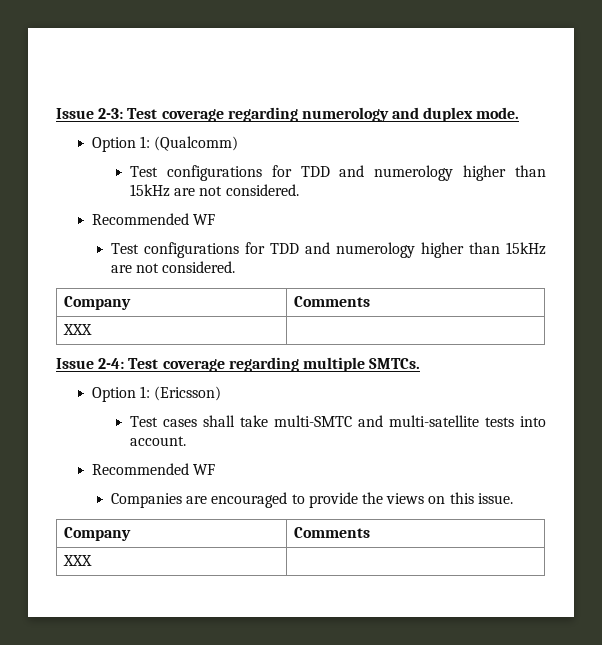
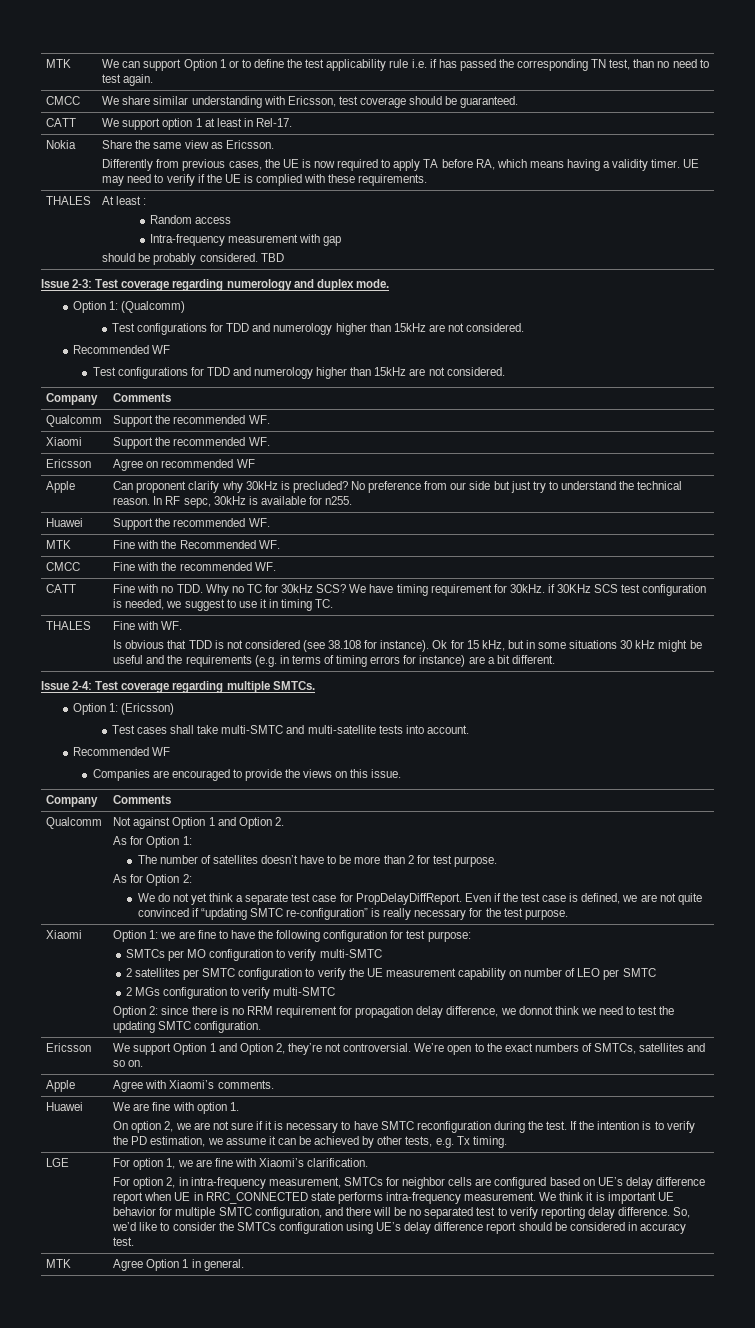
(56, 113) none -> [46,59,72,68] [102,59,709,71] [102,74,154,86] [46,96,81,105] [102,96,519,108] [46,118,77,127] [102,118,292,130] [46,140,77,149] [102,140,274,149] [102,159,700,171] [102,174,428,186] [46,196,92,205] [102,196,147,205] [149,215,231,224] [149,234,342,246] [102,253,284,265] MTK | We can support Option 1 or to define the test applicability rule i.e. if has passed the corresponding TN test, than no need to test again. // CMCC | We share similar understanding with Ericsson, test coverage should be guaranteed. // CATT | We support option 1 at least in Rel-17. // Nokia | Share the same view as Ericsson. // Differently from previous cases, the UE is now required to apply TA before RA, which means having a validity timer. UE may need to verify if the UE is complied with these requirements. // THALES | At least : // Random access // Intra-frequency measurement with gap // should be probably considered. TBD //
[62,324,92,335] XXX | -> [46,415,103,427] [113,415,270,427] [46,437,83,446] [113,437,270,449] [46,459,92,468] [113,459,255,471] [46,481,76,493] [113,481,683,493] [113,496,353,508] [46,518,84,527] [113,518,270,530] [46,540,72,549] [113,540,280,549] [46,562,81,571] [113,562,276,571] [46,584,77,593] [113,584,707,596] [113,599,334,611] [46,621,92,630] [113,621,183,630] [113,640,702,652] [113,655,555,667] Qualcomm | Support the recommended WF. // Xiaomi | Support the recommended WF. // Ericsson | Agree on recommended WF // Apple | Can proponent clarify why 30kHz is precluded? No preference from our side but just try to understand the technical reason. In RF sepc, 30kHz is available for n255. // Huawei | Support the recommended WF. // MTK | Fine with the Recommended WF. // CMCC | Fine with the recommended WF. // CATT | Fine with no TDD. Why no TC for 30kHz SCS? We have timing requirement for 30kHz. if 30KHz SCS test configuration is needed, we suggest to use it in timing TC. // THALES | Fine with WF. // Is obvious that TDD is not considered (see 38.108 for instance). Ok for 15 kHz, but in some situations 30 kHz might be useful and the requirements (e.g. in terms of timing errors for instance) are a bit different.
[62,555,92,566] XXX | -> [46,817,103,829] [113,817,284,829] [113,836,192,848] [137,855,497,867] [113,874,192,886] [137,893,702,905] [137,908,568,920] [46,930,83,939] [113,930,471,942] [125,949,382,961] [125,968,656,980] [125,987,336,999] [113,1006,675,1018] [113,1021,262,1033] [46,1043,92,1052] [113,1043,706,1055] [113,1060,144,1067] [46,1080,76,1092] [113,1080,274,1092] [46,1102,84,1111] [113,1102,239,1114] [113,1121,695,1133] [113,1136,507,1148] [46,1158,70,1167] [113,1158,369,1170] [113,1177,705,1189] [113,1192,674,1204] [113,1207,691,1219] [112,1222,686,1234] [113,1237,135,1246] [46,1259,72,1268] [113,1259,244,1271] Qualcomm | Not against Option 1 and Option 2. // As for Option 1: // The number of satellites doesn’t have to be more than 2 for test purpose. // As for Option 2: // We do not yet think a separate test case for PropDelayDiffReport. Even if the test case is defined, we are not quite convinced if “updating SMTC re-configuration” is really necessary for the test purpose. // Xiaomi | Option 1: we are fine to have the following configuration for test purpose: // SMTCs per MO configuration to verify multi-SMTC // 2 satellites per SMTC configuration to verify the UE measurement capability on number of LEO per SMTC // 2 MGs configuration to verify multi-SMTC // Option 2: since there is no RRM requirement for propagation delay difference, we donnot think we need to test the updating SMTC configuration. // Ericsson | We support Option 1 and Option 2, they’re not controversial. We’re open to the exact numbers of SMTCs, satellites and so on. // Apple | Agree with Xiaomi’s comments. // Huawei | We are fine with option 1. // On option 2, we are not sure if it is necessary to have SMTC reconfiguration during the test. If the intention is to verify the PD estimation, we assume it can be achieved by other tests, e.g. Tx timing. // LGE | For option 1, we are fine with Xiaomi’s clarification. // For option 2, in intra-frequency measurement, SMTCs for neighbor cells are configured based on UE’s delay difference report when UE in RRC_CONNECTED state performs intra-frequency measurement. We think it is important UE behavior for multiple SMTC configuration, and there will be no separated test to verify reporting delay difference. So, we’d like to consider the SMTCs configuration using UE’s delay difference report should be considered in accuracy test. // MTK | Agree Option 1 in general.

